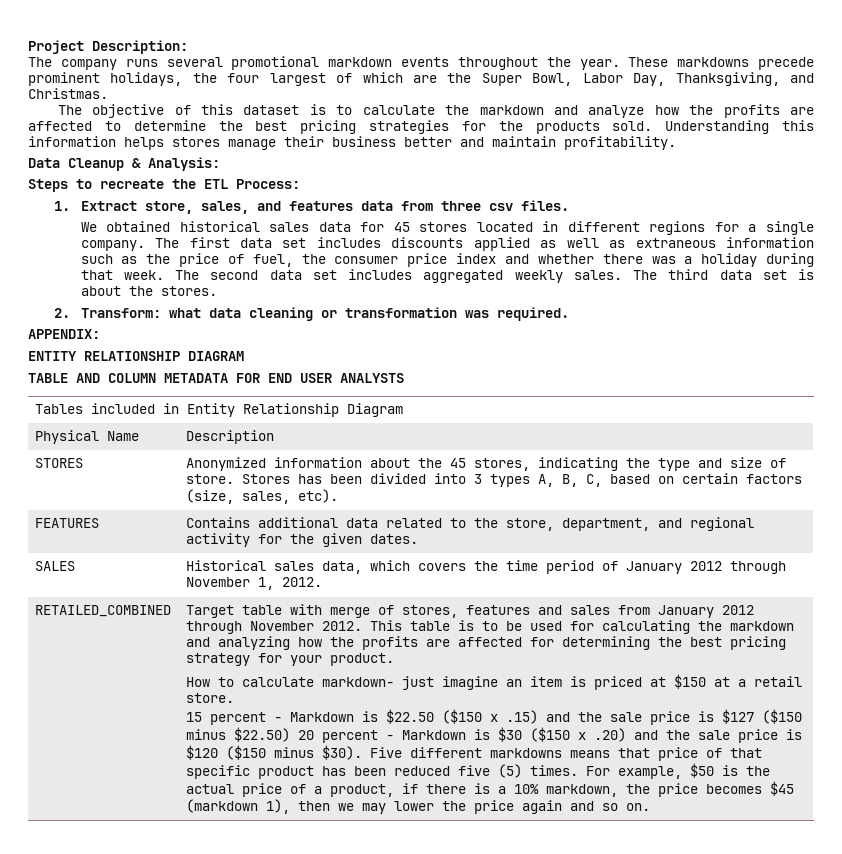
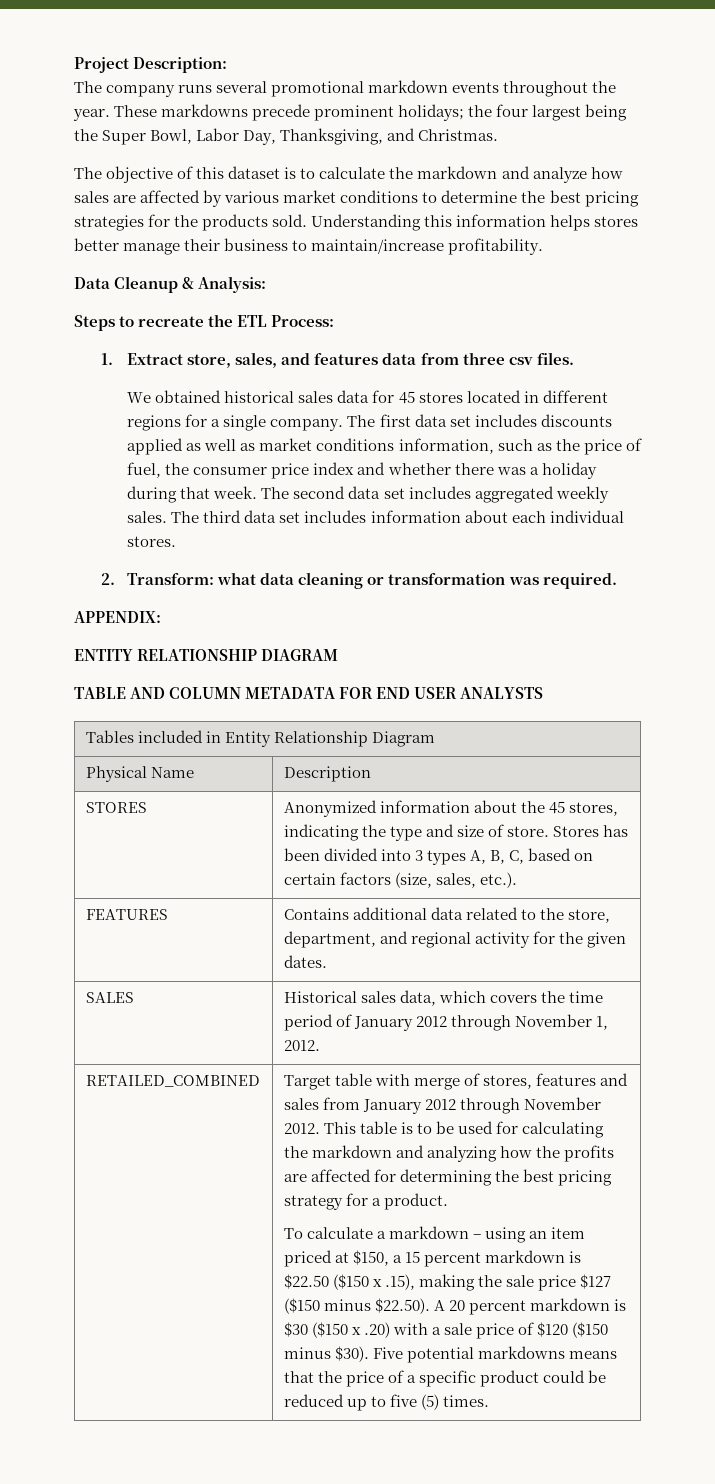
[110,72,183,86] holidays, -> [398,104,465,121] holidays;
[336,72,437,83] of which are -> [585,104,628,121] being
[689,104,814,118] [28,121,92,131] the profits are affected -> [74,190,419,207] sales are affected by various market conditions
(220, 142) none -> [74,238,119,251] better
[404,136,556,147] better and maintain -> [292,239,445,254] to maintain/increase
[635,237,814,248] extraneous information -> [259,438,494,454] market conditions information,
[798,269,815,280] [80,286,153,296] is about the -> [304,510,624,523] includes information about each individual
[298,489,339,503] etc). -> [479,872,517,888] etc.).
[290,655,323,666] your -> [371,1198,381,1206] a
[186,676,499,690] How to calculate markdown- just imagine -> [283,1226,526,1243] To calculate a markdown – using
[570,676,587,687] is -> (585, 1233) none
[674,674,803,689] [186,693,235,703] [186,712,355,725] $150 at a retail store. // 15 percent - Markdown -> [352,1250,565,1267] $150, a 15 percent markdown
[506,710,715,725] .15) and the sale price is -> [384,1274,576,1291] .15), making the sale price
[234,727,467,743] $22.50) 20 percent - Markdown -> [374,1298,610,1315] $22.50). A 20 percent markdown
[634,729,803,743] and the sale price is -> [392,1322,534,1339] with a sale price of
[410,747,483,758] different -> [406,1347,474,1363] potential
[658,747,763,761] price of that -> [317,1370,416,1387] the price of a
[322,763,771,779] [186,781,795,797] [186,799,651,814] has been reduced five (5) times. For example, $50 is the actual price of a product, if there is a 10% markdown, the price becomes $45 (markdown 1), then we may lower the price again and so on. -> [542,1370,606,1383] [283,1394,489,1411] could be reduced up to five (5) times.

